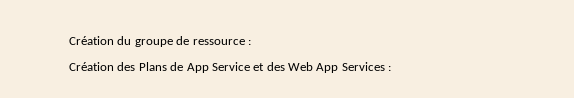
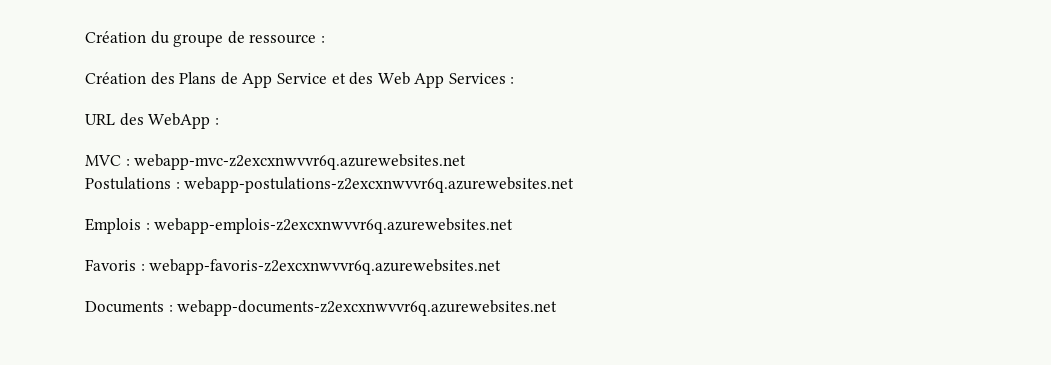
(392, 68) none -> [85,113,219,129] [85,154,467,170] [85,177,575,193] [85,218,514,234] [85,259,502,275] [85,300,558,316] // URL des WebApp : // MVC : webapp-mvc-z2excxnwvvr6q.azurewebsites.net // Postulations : webapp-postulations-z2excxnwvvr6q.azurewebsites.net // Emplois : webapp-emplois-z2excxnwvvr6q.azurewebsites.net // Favoris : webapp-favoris-z2excxnwvvr6q.azurewebsites.net // Documents : webapp-documents-z2excxnwvvr6q.azurewebsites.net

